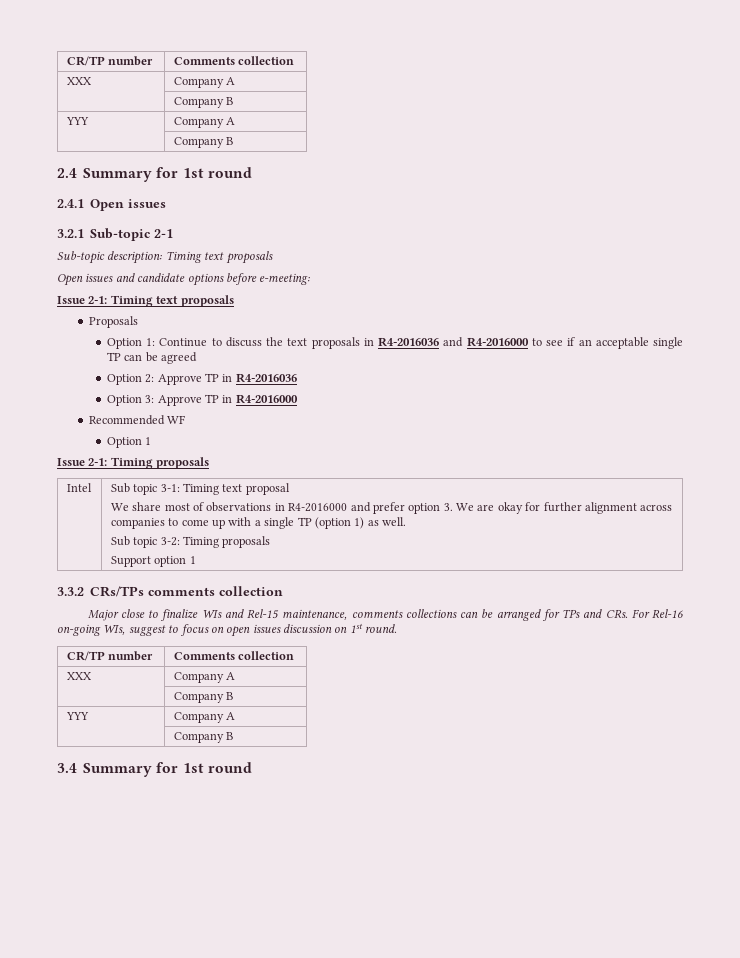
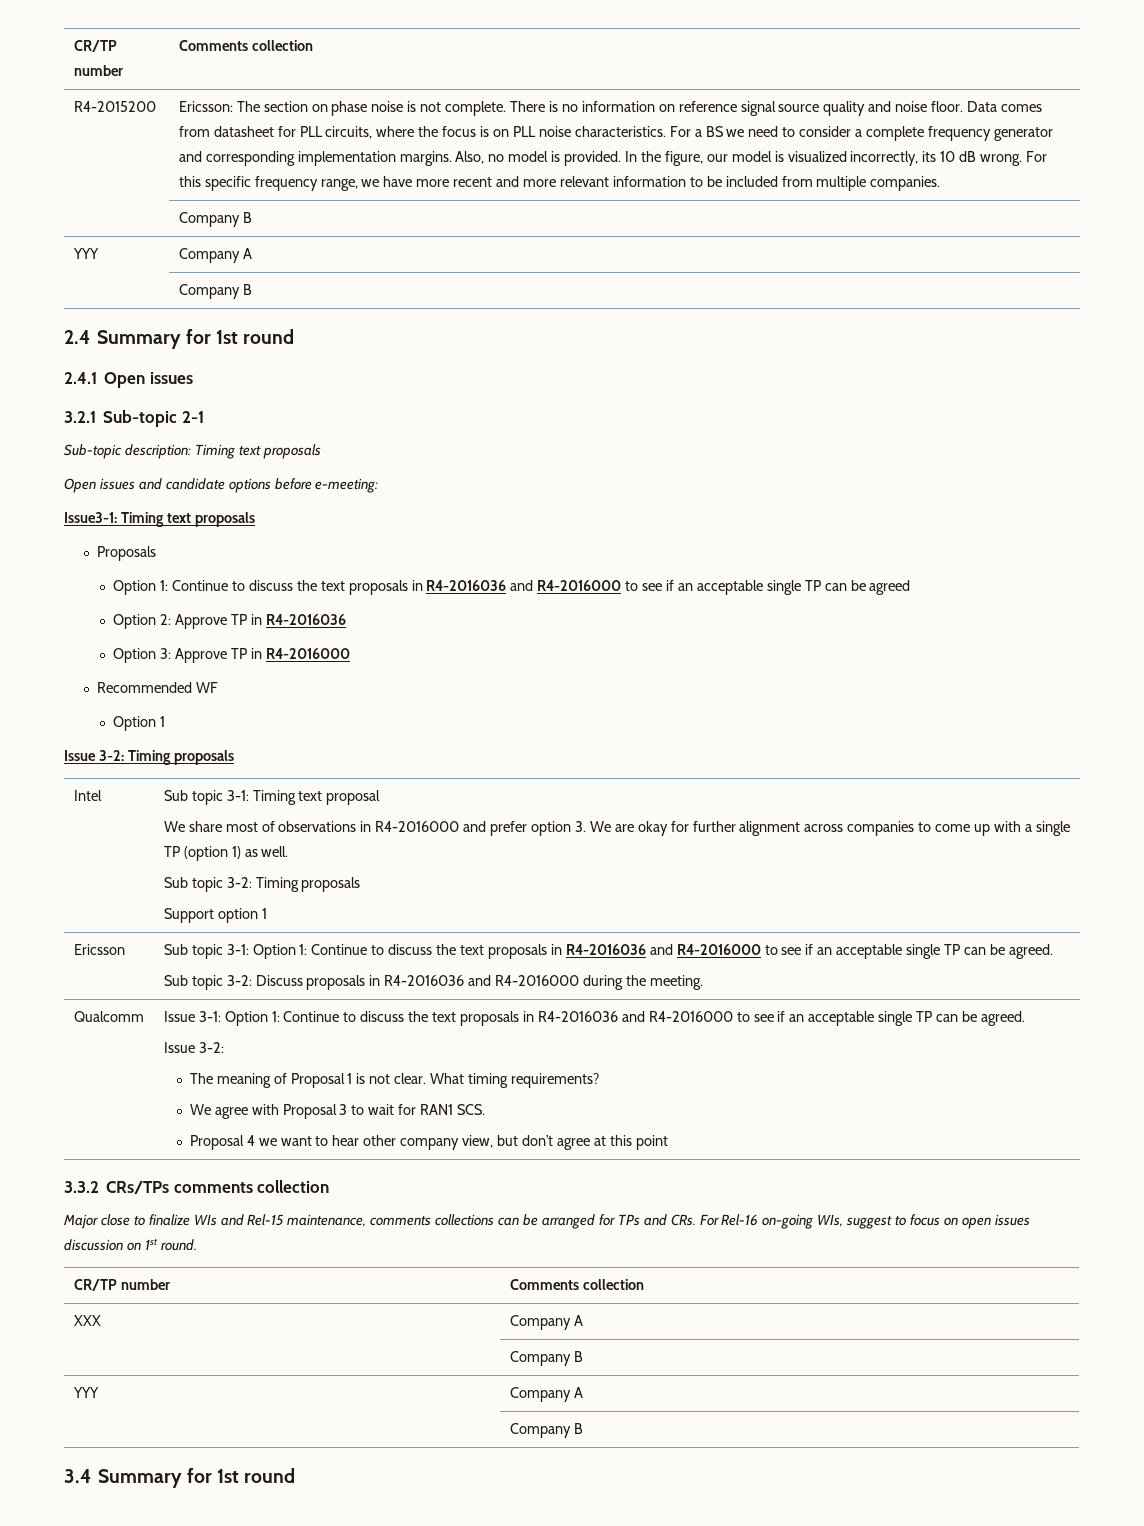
[66,56,154,66] [173,56,295,65] [66,77,92,85] [173,77,236,88] CR/TP number | Comments collection // XXX | Company A -> [73,40,117,52] [73,65,123,76] [178,40,313,51] [73,101,156,112] [178,101,1042,116] [178,126,1053,141] [178,151,1048,166] [178,176,941,191] CR/TP number | Comments collection // R4-2015200 | Ericsson: The section on phase noise is not complete. There is no information on reference signal source quality and noise floor. Data comes from datasheet for PLL circuits, where the focus is on PLL noise characteristics. For a BS we need to consider a complete frequency generator and corresponding implementation margins. Also, no model is provided. In the figure, our model is visualized incorrectly, its 10 dB wrong. For this specific frequency range, we have more recent and more relevant information to be included from multiple companies.
[57,296,108,304] Issue 2-1: -> [64,512,117,523] Issue3-1:
[88,458,108,466] 2-1: -> [98,750,124,761] 3-2:
(196, 560) none -> [73,944,125,955] [163,944,1053,959] [163,975,703,990] [73,1011,144,1022] [163,1011,1025,1026] [163,1042,224,1053] [189,1073,599,1088] [189,1104,486,1119] [189,1135,668,1150] // Ericsson | Sub topic 3-1: Option 1: Continue to discuss the text proposals in R4-2016036 and R4-2016000 to see if an acceptable single TP can be agreed. // Sub topic 3-2: Discuss proposals in R4-2016036 and R4-2016000 during the meeting. // Qualcomm | Issue 3-1: Option 1: Continue to discuss the text proposals in R4-2016036 and R4-2016000 to see if an acceptable single TP can be agreed. // Issue 3-2: // The meaning of Proposal 1 is not clear. What timing requirements? // We agree with Proposal 3 to wait for RAN1 SCS. // Proposal 4 we want to hear other company view, but don’t agree at this point

